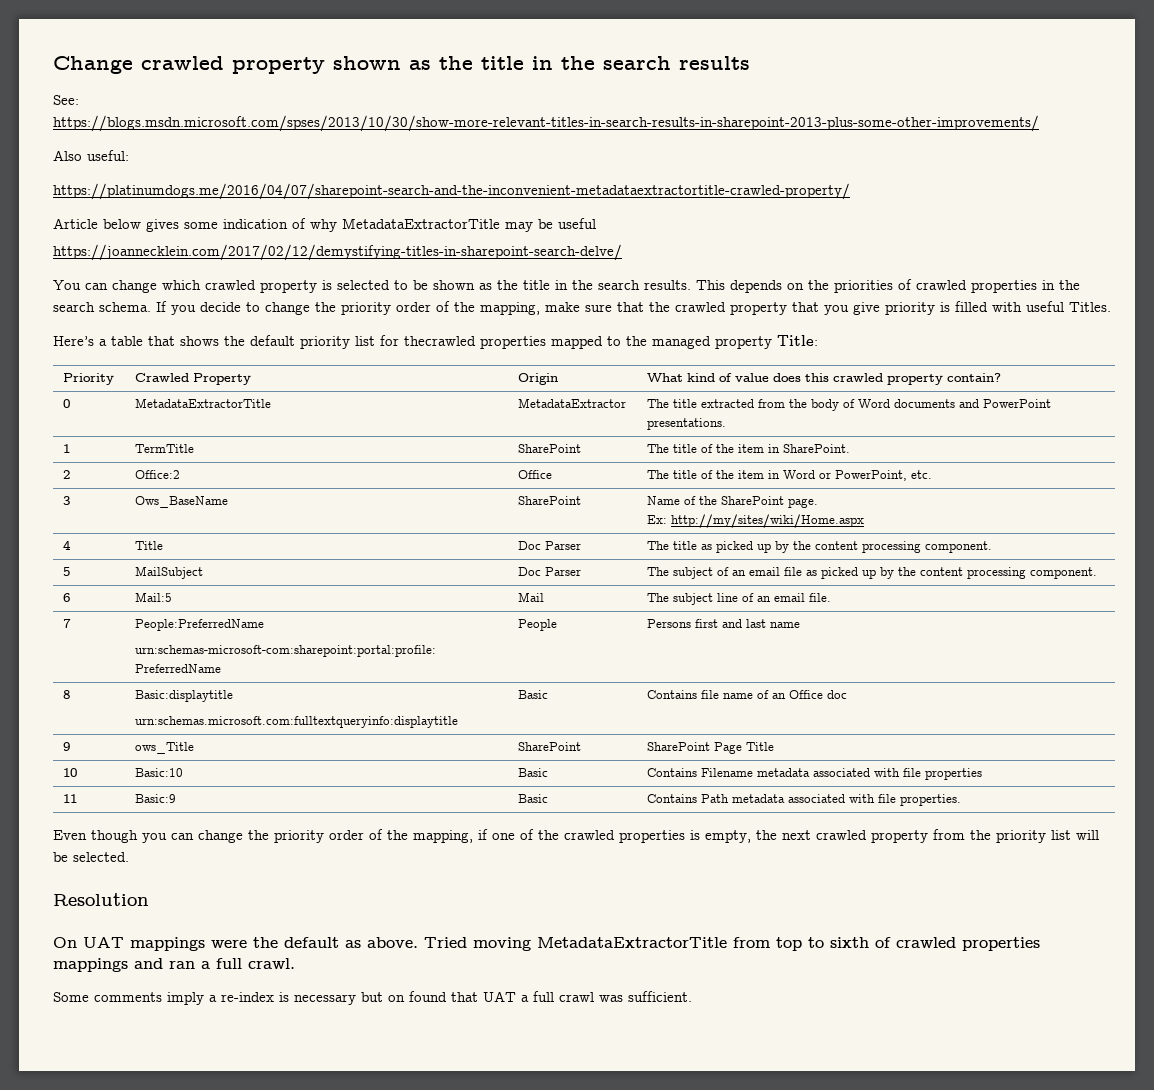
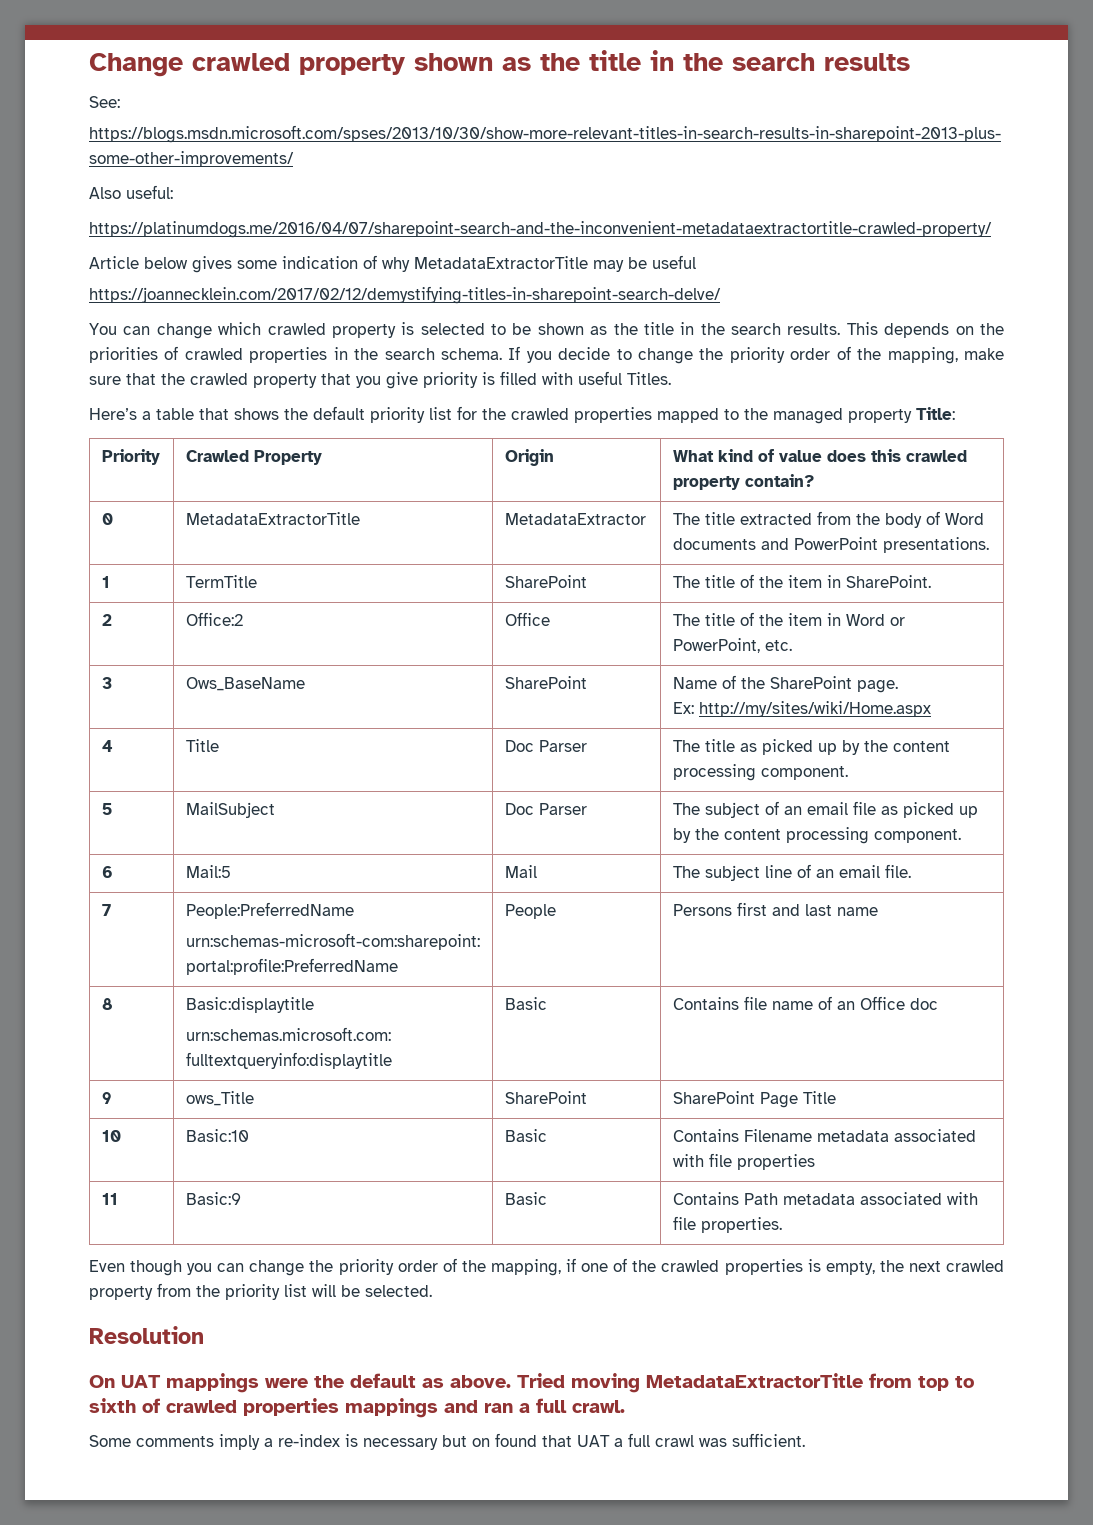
[404,336,476,346] thecrawled -> [482,408,569,420] the crawled

